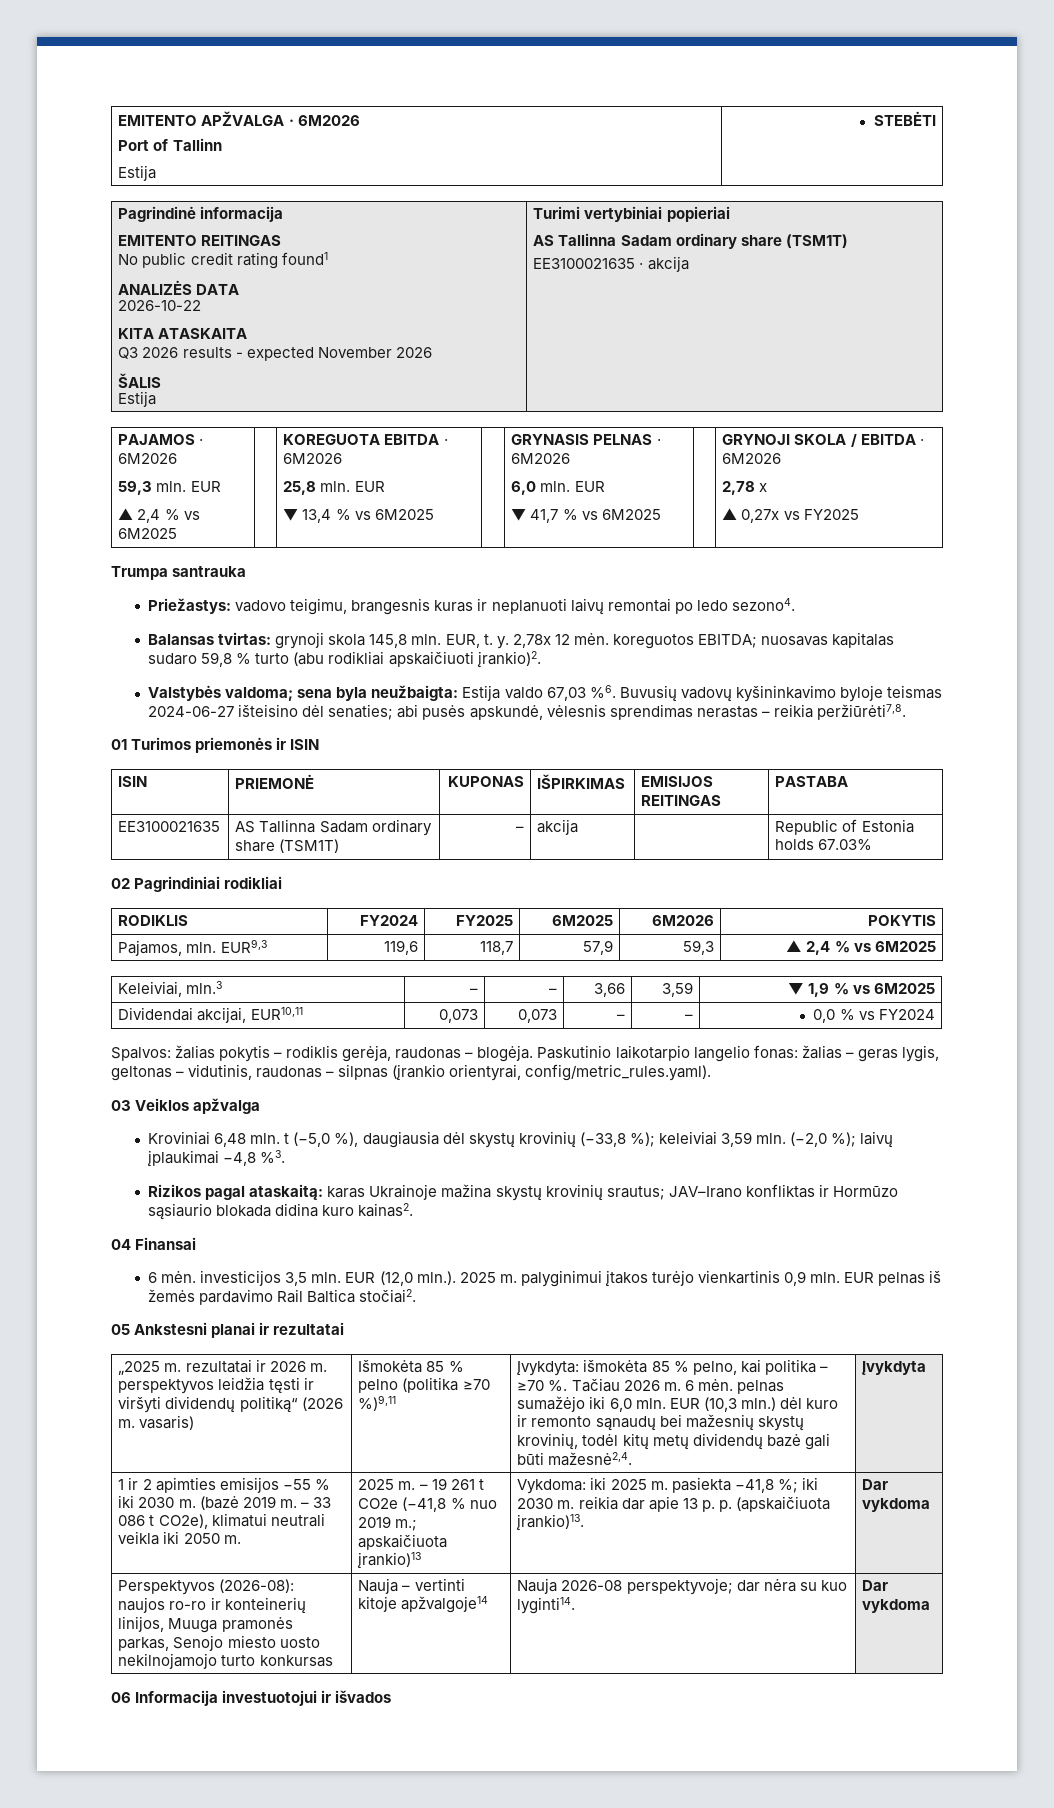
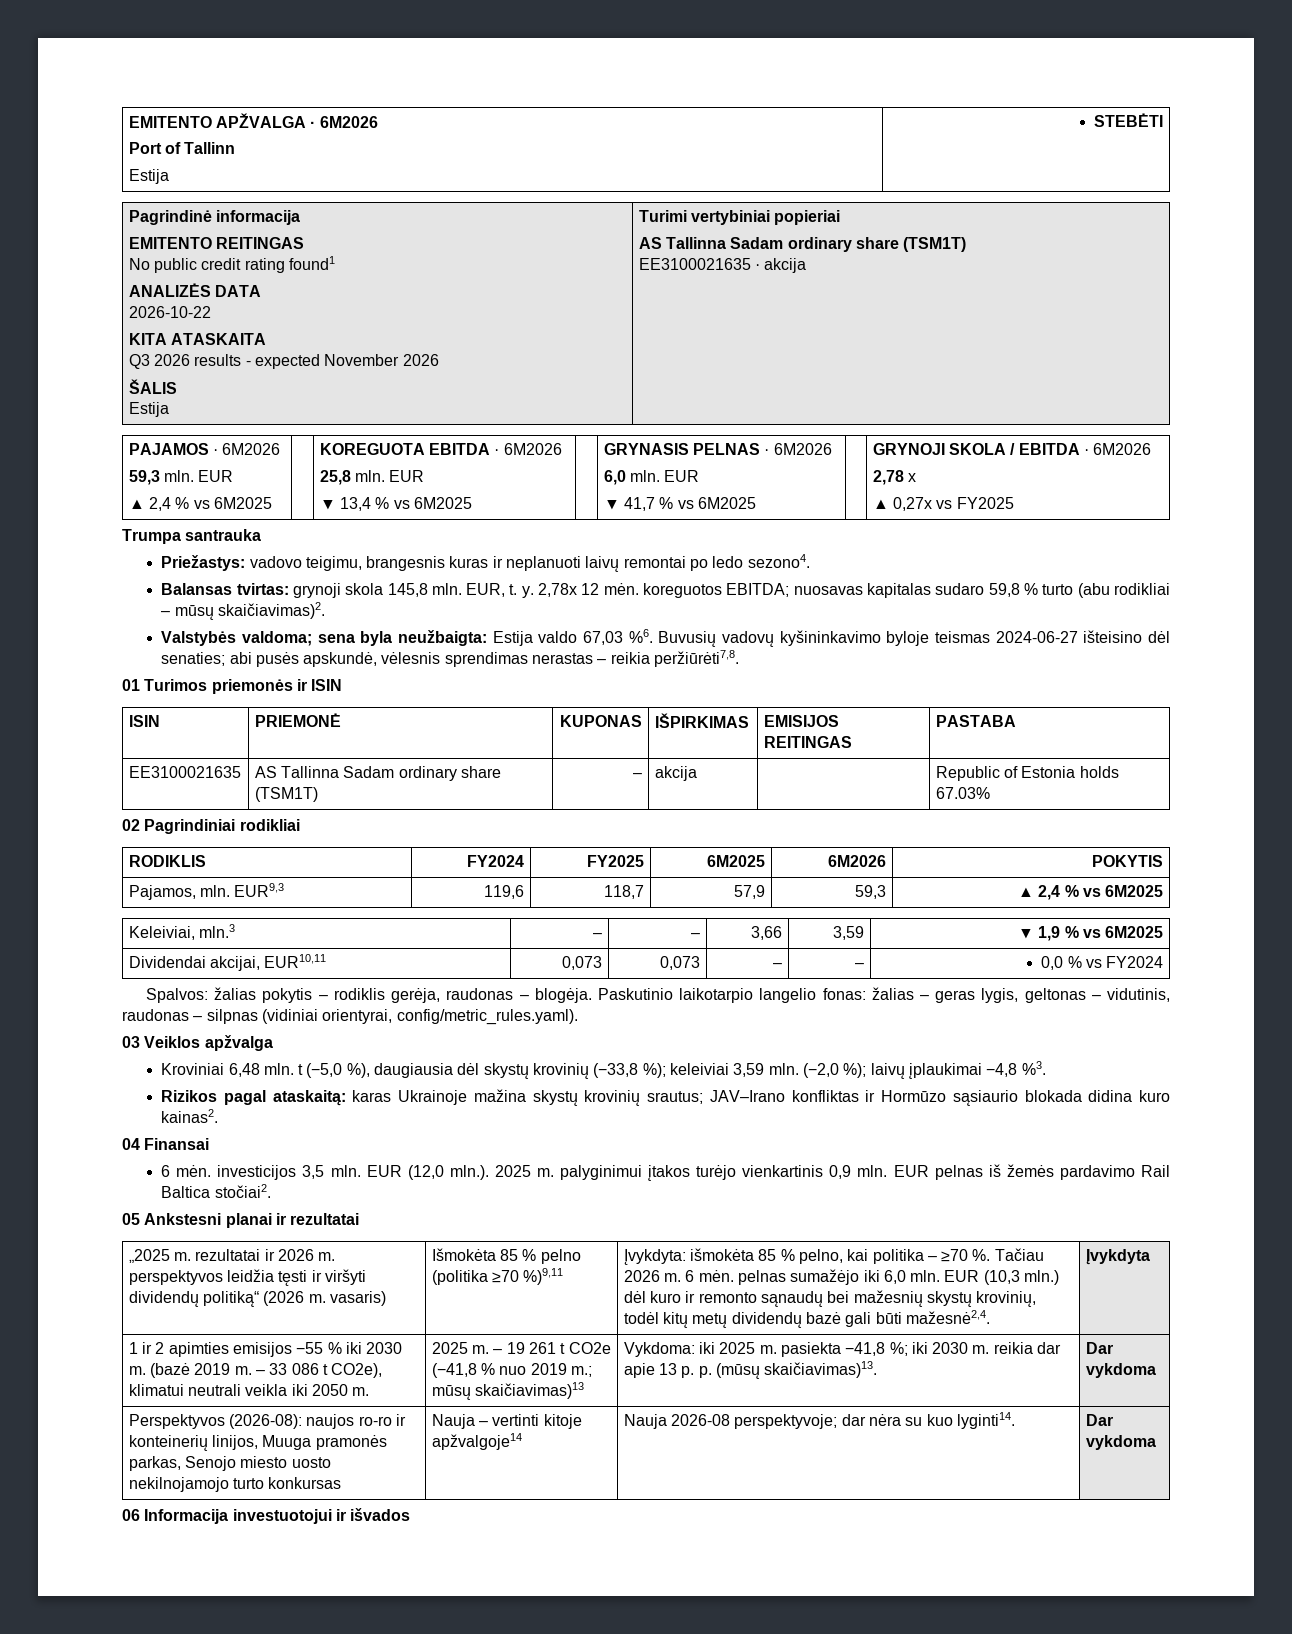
[388,651,541,668] apskaičiuoti įrankio)2. -> [161,602,325,620] – mūsų skaičiavimas)2.
[392,1064,446,1081] (įrankio -> [261,1009,318,1024] (vidiniai
[358,1534,448,1550] [357,1552,422,1569] apskaičiuota įrankio)13 -> [431,1382,584,1400] mūsų skaičiavimas)13
[735,1496,830,1512] [516,1514,585,1531] (apskaičiuota įrankio)13. -> [715,1361,878,1379] (mūsų skaičiavimas)13.

